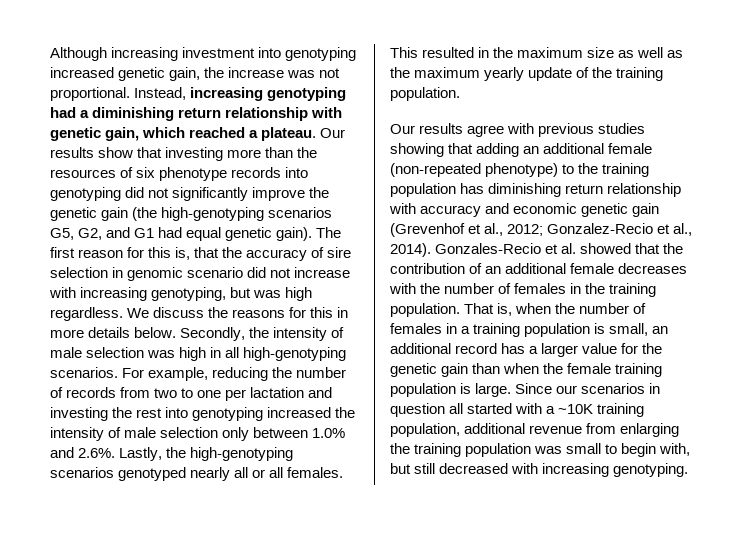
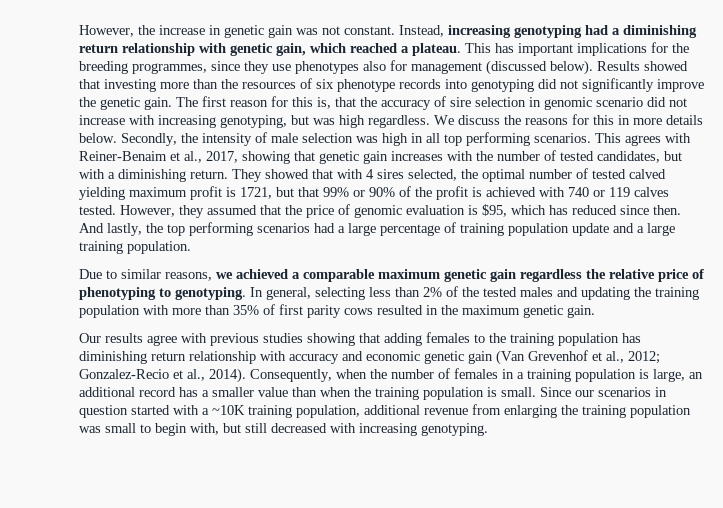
[50,47,357,61] [50,67,285,81] Although increasing investment into genotyping increased genetic gain, the increase -> [79,25,293,38] However, the increase in genetic gain
[50,87,130,101] proportional. -> [344,26,395,35] constant.
[320,128,346,138] [50,147,134,158] Our results show -> [465,42,689,56] [79,60,688,75] This has important implications for the breeding programmes, since they use phenotypes also for management (discussed below). Results showed
[101,207,333,221] [50,227,313,241] gain (the high-genotyping scenarios G5, G2, and G1 had equal genetic gain). -> [144,97,172,110] gain.
[243,347,347,361] [50,367,347,381] [50,387,333,401] [50,407,356,421] [50,427,346,441] [50,447,294,461] [50,467,344,481] [390,47,684,58] [390,67,664,81] [390,87,460,101] high-genotyping scenarios. For example, reducing the number of records from two to one per lactation and investing the rest into genotyping increased the intensity of male selection only between 1.0% and 2.6%. Lastly, the high-genotyping scenarios genotyped nearly all or all females. This resulted in the maximum size as well as the maximum yearly update of the training population. -> [444,132,691,146] [79,150,682,164] [79,168,666,182] [79,186,669,200] [79,204,681,218] [79,222,675,236] [79,241,191,254] [79,269,704,282] [79,286,699,300] [79,304,595,318] top performing scenarios. This agrees with Reiner-Benaim et al., 2017, showing that genetic gain increases with the number of tested candidates, but with a diminishing return. They showed that with 4 sires selected, the optimal number of tested calved yielding maximum profit is 1721, but that 99% or 90% of the profit is achieved with 740 or 119 calves tested. However, they assumed that the price of genomic evaluation is $95, which has reduced since then. And lastly, the top performing scenarios had a large percentage of training population update and a large training population. // Due to similar reasons, we achieved a comparable maximum genetic gain regardless the relative price of phenotyping to genotyping. In general, selecting less than 2% of the tested males and updating the training population with more than 35% of first parity cows resulted in the maximum genetic gain.
[523,143,653,154] [390,163,559,177] an additional female (non-repeated phenotype) -> [426,332,470,343] females
[390,223,465,237] (Grevenhof -> [496,350,588,365] (Van Grevenhof
[435,243,684,254] [390,263,688,274] [389,283,657,297] [390,303,513,317] Gonzales-Recio et al. showed that the contribution of an additional female decreases with the number of females in the training population. That is, -> [250,369,332,382] Consequently,
[609,323,649,336] small, -> [653,369,685,382] large,
[541,343,663,357] [390,363,469,377] larger value for the genetic gain -> [212,387,288,397] smaller value
[567,363,663,377] [390,383,512,397] female training population is large. -> [375,387,536,400] training population is small.
[449,403,464,414] all -> (128, 411) none

